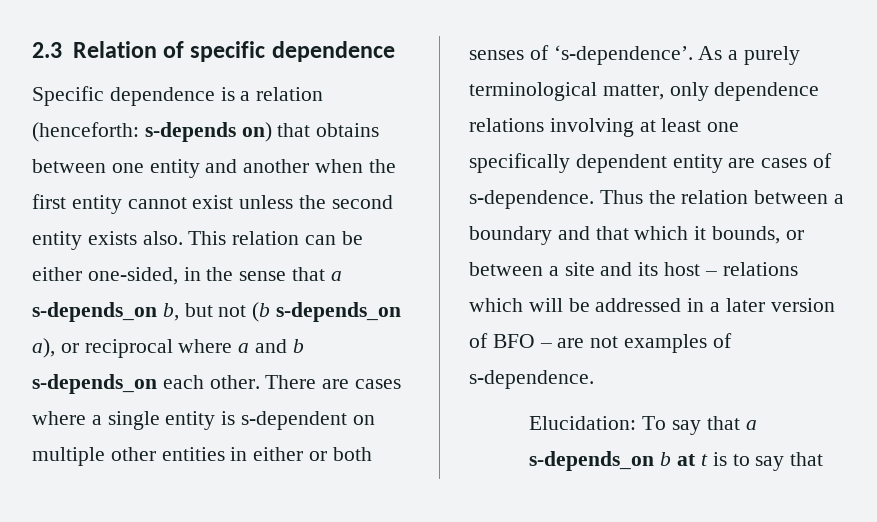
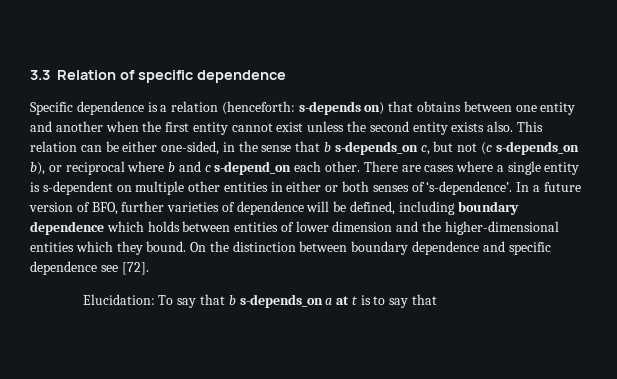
[32,42,62,58] 2.3 -> [30,70,50,80] 3.3
[330,271,342,281] [32,302,402,322] [32,338,304,358] [32,374,157,394] a s-depends_on b, but not (b s-depends_on a), or reciprocal where a and b s-depends_on -> [324,141,579,155] [30,161,292,175] b s-depends_on c, but not (c s-depends_on b), or reciprocal where b and c s-depend_on
[698,46,801,65] [469,82,820,101] [469,118,740,137] [469,153,833,173] [469,190,845,209] [469,226,804,245] [469,262,798,276] [469,298,835,312] [469,333,732,353] [469,370,594,389] As a purely terminological matter, only dependence relations involving at least one specifically dependent entity are cases of s-dependence. Thus the relation between a boundary and that which it bounds, or between a site and its host – relations which will be addressed in a later version of BFO – are not examples of s-dependence. -> [516,182,581,192] [29,201,519,215] [30,221,559,235] [30,241,551,255] [30,261,149,275] In a future version of BFO, further varieties of dependence will be defined, including boundary dependence which holds between entities of lower dimension and the higher-dimensional entities which they bound. On the distinction between boundary dependence and specific dependence see [72].
[745,420,757,430] [529,451,672,471] a s-depends_on b -> [228,294,333,308] b s-depends_on a

